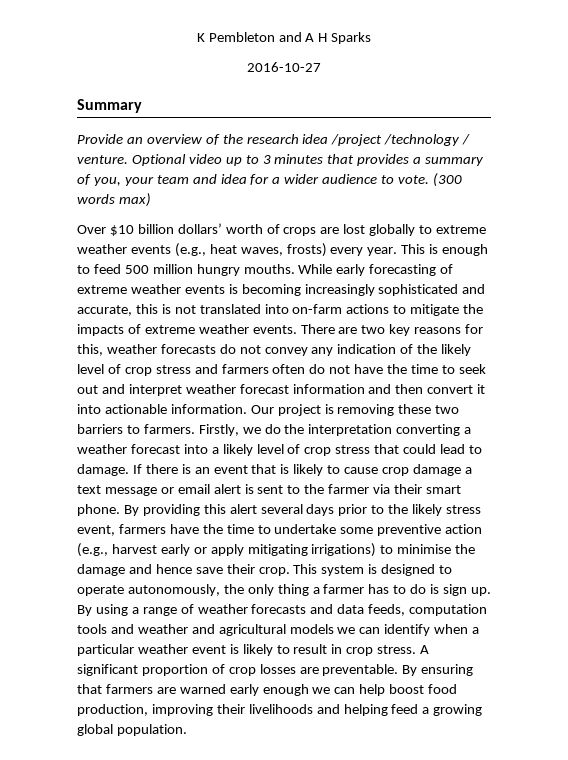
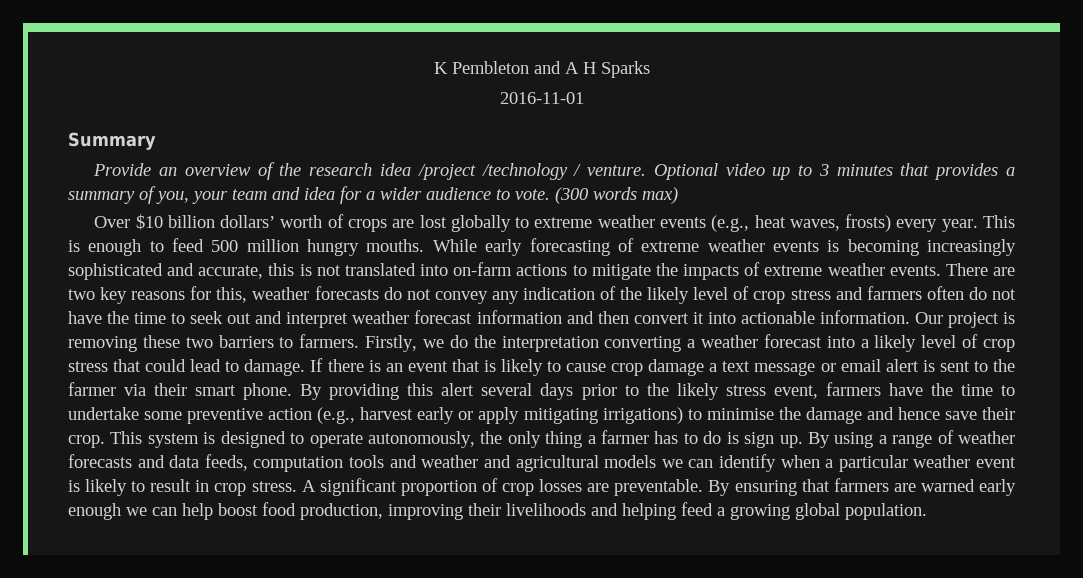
[247,62,321,72] 2016-10-27 -> [499,92,584,104] 2016-11-01

